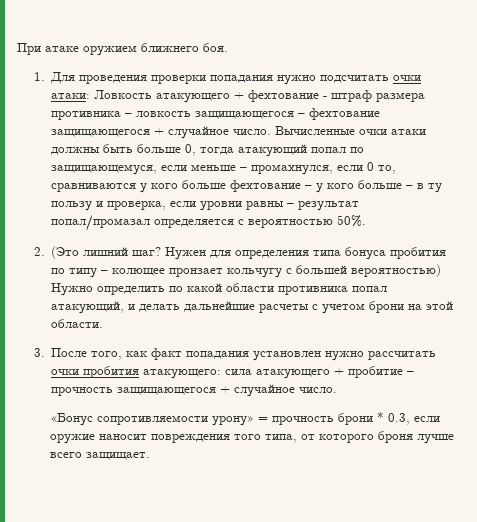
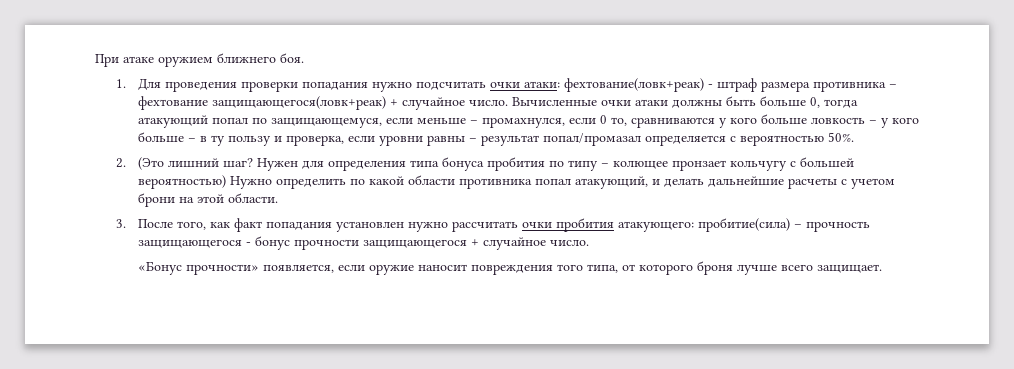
[93,90,319,103] Ловкость атакующего + фехтование -> [563,78,704,92] фехтование(ловк+реак)
[135,108,380,120] [50,129,150,137] ловкость защищающегося – фехтование защищающегося -> [137,96,386,110] фехтование защищающегося(ловк+реак)
[229,180,301,192] фехтование -> [810,117,865,124] ловкость
[224,366,414,379] [50,384,337,397] [49,412,410,426] сила атакующего + пробитие – прочность защищающегося + случайное число. // «Бонус сопротивляемости урону» = прочность брони * 0.3, -> [697,218,870,232] [137,236,589,250] [137,261,334,275] пробитие(сила) – прочность защищающегося - бонус прочности защищающегося + случайное число. // «Бонус прочности» появляется,

